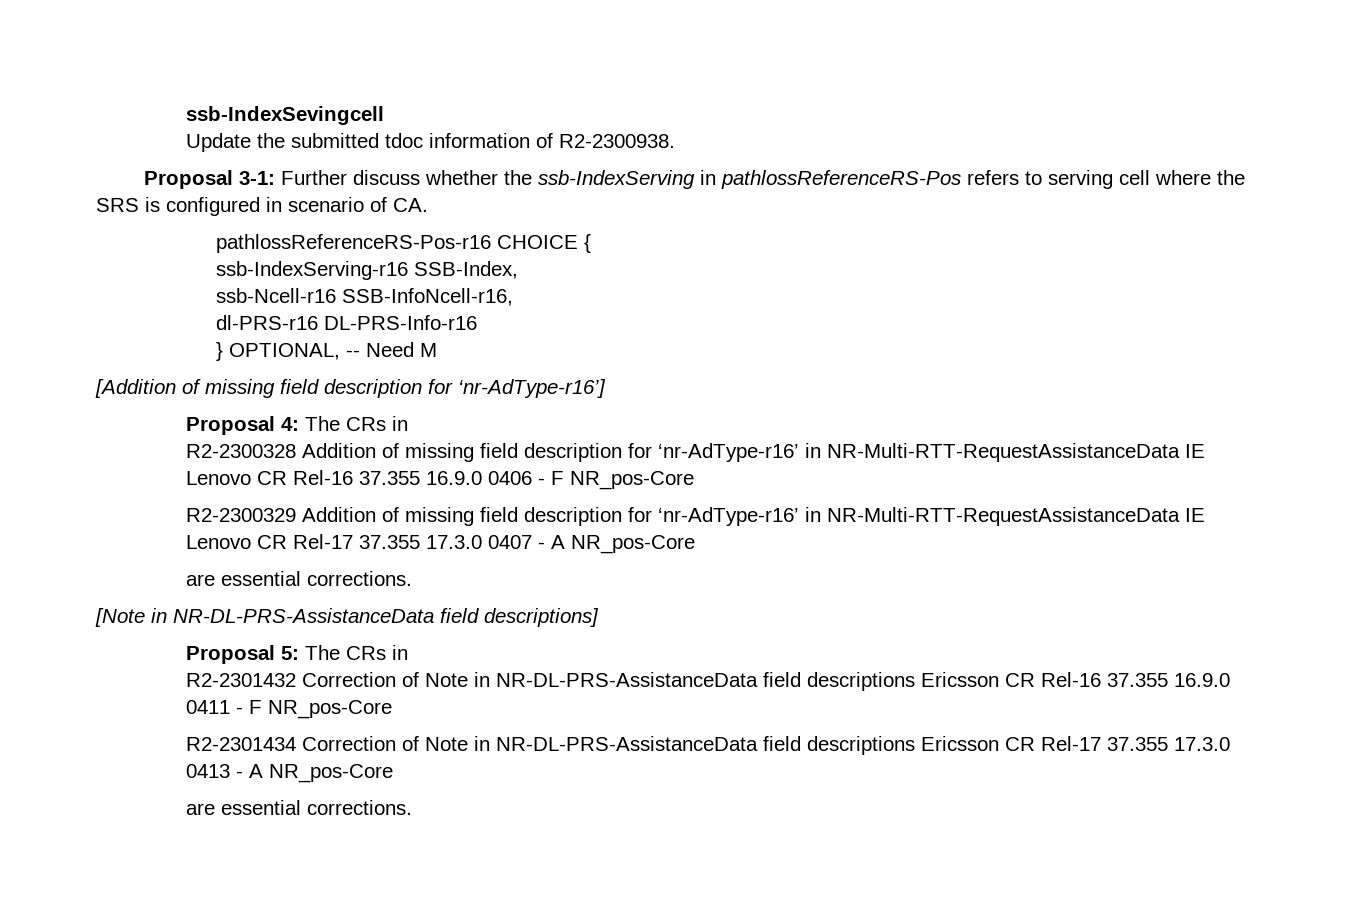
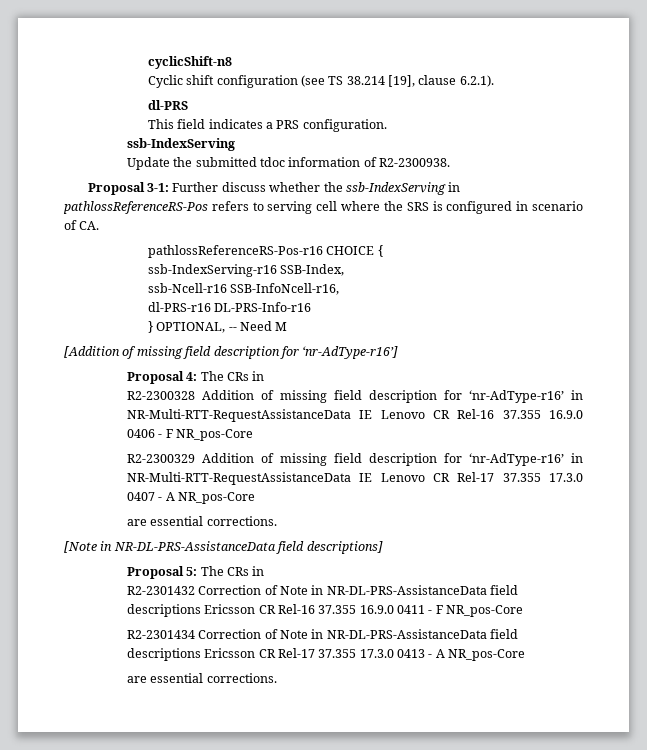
[185,106,384,125] ssb-IndexSevingcell -> [147,56,232,69] [147,75,494,88] [147,100,188,110] [147,119,387,132] [126,138,235,151] cyclicShift-n8 // Cyclic shift configuration (see TS 38.214 [19], clause 6.2.1). // dl-PRS // This field indicates a PRS configuration. // ssb-IndexServing

